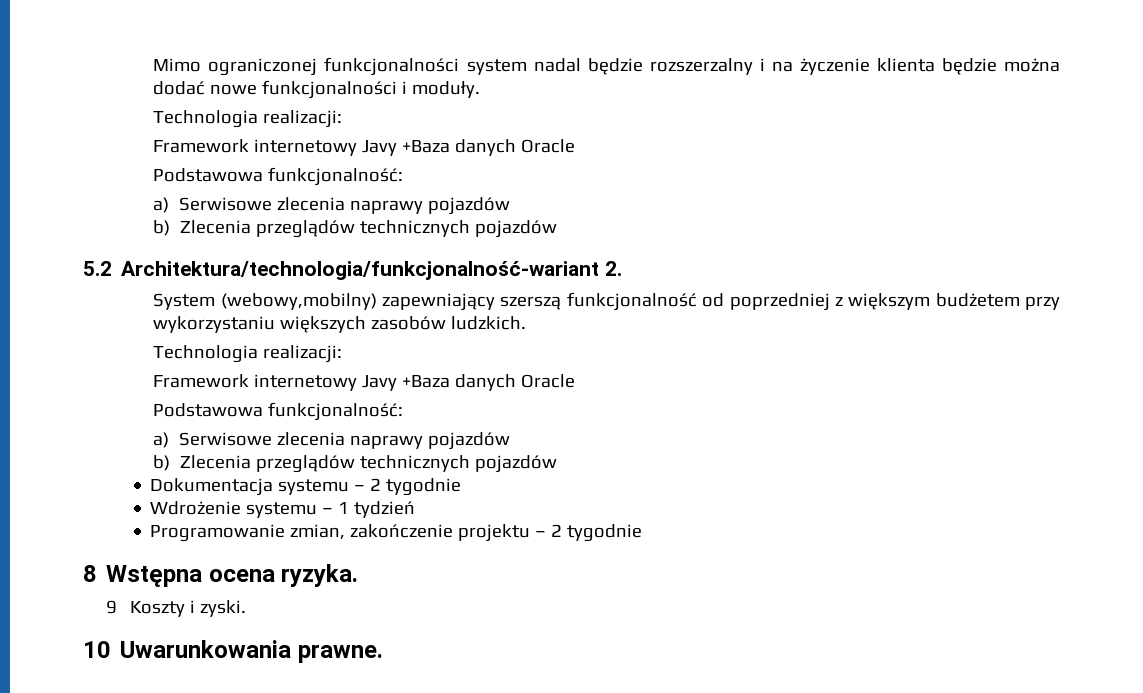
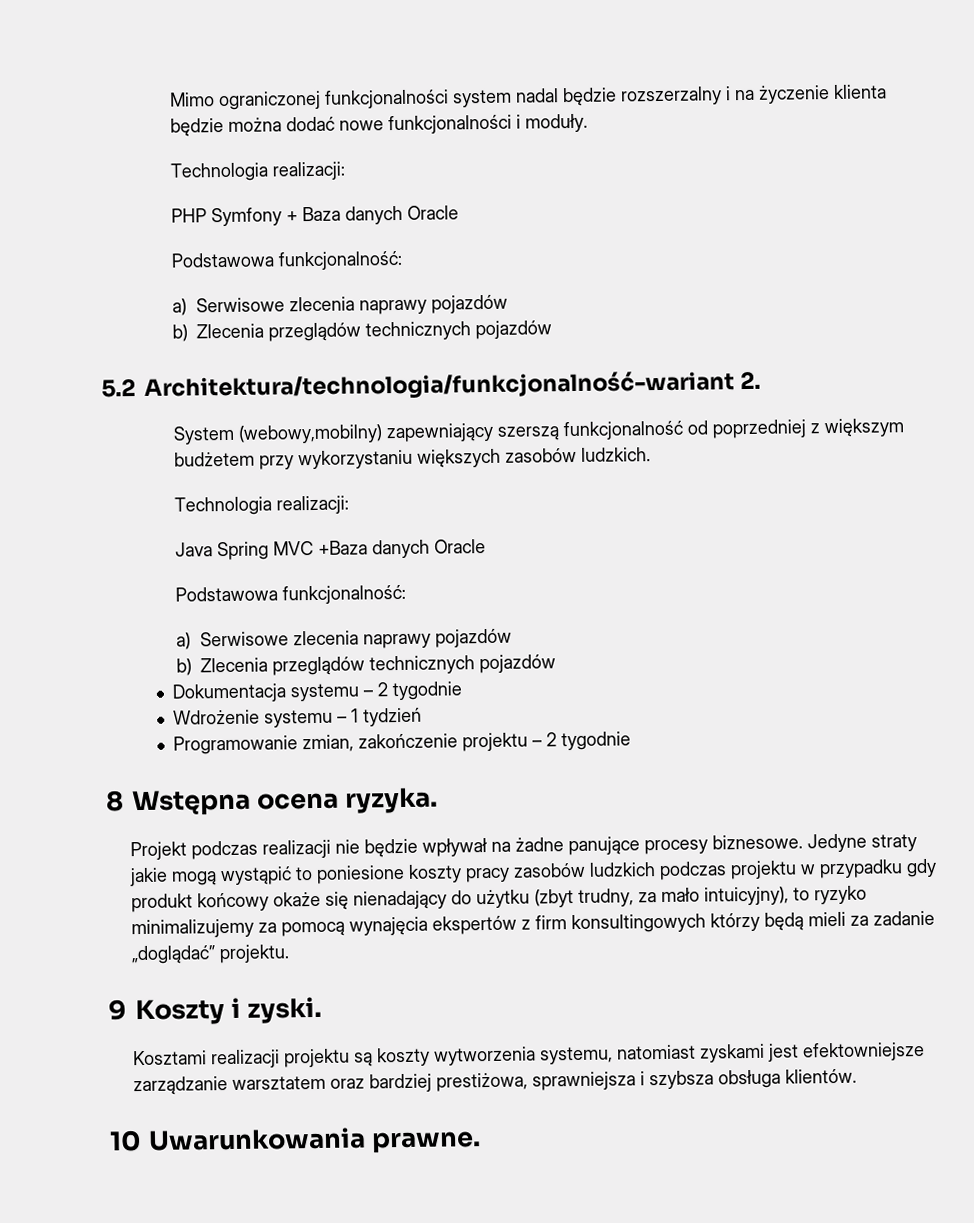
[153,139,451,156] Framework internetowy Javy +Baza -> [170,206,341,227] PHP Symfony + Baza
[153,374,398,391] Framework internetowy Javy -> [174,540,314,561] Java Spring MVC
[106,600,246,617] 9 Koszty i zyski. -> [129,833,917,861] [128,858,937,887] [130,885,867,913] [130,910,935,939] [130,944,290,965] [108,996,322,1026] [132,1041,925,1069] [132,1068,857,1096] Projekt podczas realizacji nie będzie wpływał na żadne panujące procesy biznesowe. Jedyne straty jakie mogą wystąpić to poniesione koszty pracy zasobów ludzkich podczas projektu w przypadku gdy produkt końcowy okaże się nienadający do użytku (zbyt trudny, za mało intuicyjny), to ryzyko minimalizujemy za pomocą wynajęcia ekspertów z firm konsultingowych którzy będą mieli za zadanie „doglądać” projektu. // 9 Koszty i zyski. // Kosztami realizacji projektu są koszty wytworzenia systemu, natomiast zyskami jest efektowniejsze zarządzanie warsztatem oraz bardziej prestiżowa, sprawniejsza i szybsza obsługa klientów.

